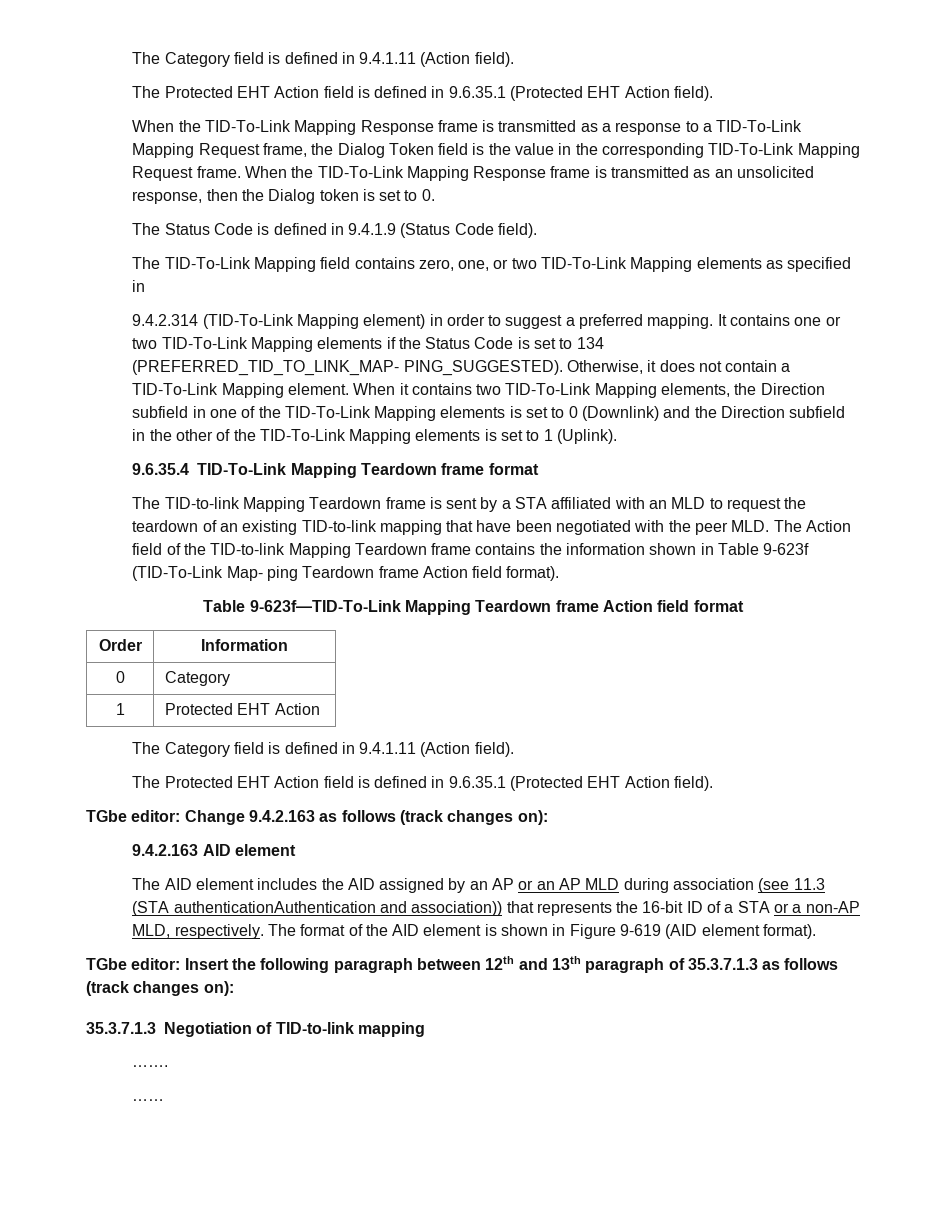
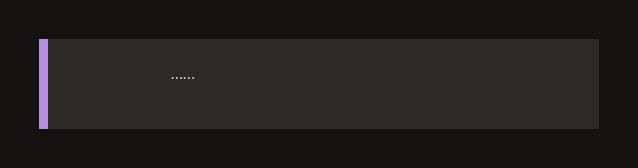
[132,52,514,67] [132,86,714,101] [132,120,803,135] [132,143,860,158] [132,166,815,181] [132,189,435,204] [132,223,538,238] [132,257,852,272] [132,280,146,292] [132,314,841,329] [132,337,604,352] [132,360,791,376] [132,383,825,398] [132,406,846,421] [132,429,618,444] [132,463,539,478] [132,497,807,512] [132,520,852,535] [132,543,810,558] [132,566,560,581] [203,600,744,615] [98,639,142,651] [201,639,288,651] [115,671,125,683] [164,671,230,686] [115,703,125,715] [164,703,320,715] [132,742,514,757] [132,776,714,791] [86,810,548,825] [132,844,296,856] [132,878,825,893] [132,901,860,916] [132,924,817,939] [86,956,839,973] [86,981,234,996] [86,1022,425,1037] [132,1065,169,1067] The Category field is defined in 9.4.1.11 (Action field). // The Protected EHT Action field is defined in 9.6.35.1 (Protected EHT Action field). // When the TID-To-Link Mapping Response frame is transmitted as a response to a TID-To-Link Mapping Request frame, the Dialog Token field is the value in the corresponding TID-To-Link Mapping Request frame. When the TID-To-Link Mapping Response frame is transmitted as an unsolicited response, then the Dialog token is set to 0. // The Status Code is defined in 9.4.1.9 (Status Code field). // The TID-To-Link Mapping field contains zero, one, or two TID-To-Link Mapping elements as specified in // 9.4.2.314 (TID-To-Link Mapping element) in order to suggest a preferred mapping. It contains one or two TID-To-Link Mapping elements if the Status Code is set to 134 (PREFERRED_TID_TO_LINK_MAP- PING_SUGGESTED). Otherwise, it does not contain a TID-To-Link Mapping element. When it contains two TID-To-Link Mapping elements, the Direction subfield in one of the TID-To-Link Mapping elements is set to 0 (Downlink) and the Direction subfield in the other of the TID-To-Link Mapping elements is set to 1 (Uplink). // 9.6.35.4 TID-To-Link Mapping Teardown frame format // The TID-to-link Mapping Teardown frame is sent by a STA affiliated with an MLD to request the teardown of an existing TID-to-link mapping that have been negotiated with the peer MLD. The Action field of the TID-to-link Mapping Teardown frame contains the information shown in Table 9-623f (TID-To-Link Map- ping Teardown frame Action field format). // Table 9-623f—TID-To-Link Mapping Teardown frame Action field format // Order | Information // 0 | Category // 1 | Protected EHT Action // The Category field is defined in 9.4.1.11 (Action field). // The Protected EHT Action field is defined in 9.6.35.1 (Protected EHT Action field). // TGbe editor: Change 9.4.2.163 as follows (track changes on): // 9.4.2.163 AID element // The AID element includes the AID assigned by an AP or an AP MLD during association (see 11.3 (STA authenticationAuthentication and association)) that represents the 16-bit ID of a STA or a non-AP MLD, respectively. The format of the AID element is shown in Figure 9-619 (AID element format). // TGbe editor: Insert the following paragraph between 12th and 13th paragraph of 35.3.7.1.3 as follows (track changes on): // 35.3.7.1.3 Negotiation of TID-to-link mapping // ……. // -> (171, 78) none

